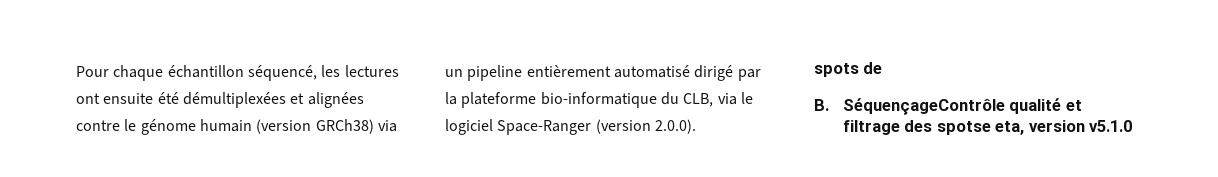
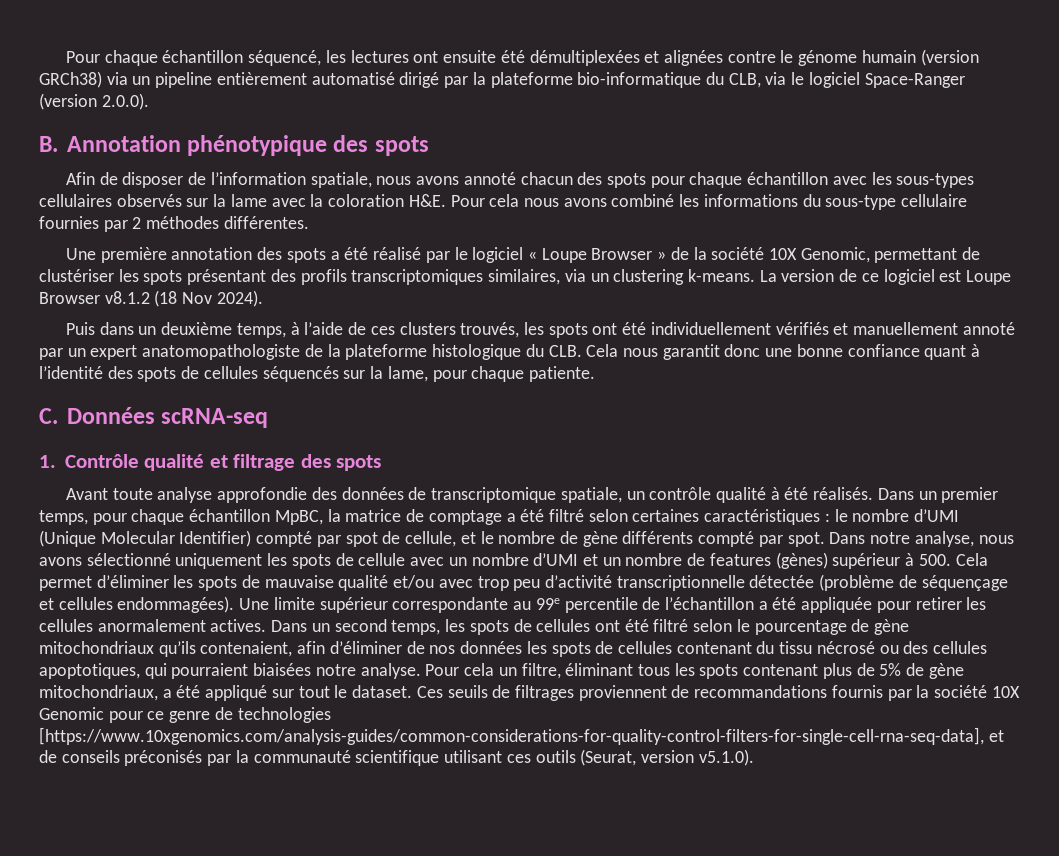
[814,62,883,77] [814,98,1082,115] [842,120,1132,135] spots de // B. SéquençageContrôle qualité et filtrage des spotse eta, version v5.1.0 -> [39,135,429,156] [65,172,975,188] [39,194,968,210] [39,216,309,232] [65,247,981,263] [39,269,1012,285] [39,290,263,307] [65,322,1015,338] [39,344,981,360] [39,366,595,382] [39,407,269,428] [39,454,382,471] [65,487,999,503] [39,509,960,525] [39,530,1014,547] [39,552,988,569] [39,574,1008,591] [39,596,987,613] [39,619,910,635] [39,641,988,657] [39,663,964,679] [39,685,1020,701] [39,707,331,723] [39,727,1004,745] [39,749,754,766] B. Annotation phénotypique des spots // Afin de disposer de l’information spatiale, nous avons annoté chacun des spots pour chaque échantillon avec les sous-types cellulaires observés sur la lame avec la coloration H&E. Pour cela nous avons combiné les informations du sous-type cellulaire fournies par 2 méthodes différentes. // Une première annotation des spots a été réalisé par le logiciel « Loupe Browser » de la société 10X Genomic, permettant de clustériser les spots présentant des profils transcriptomiques similaires, via un clustering k-means. La version de ce logiciel est Loupe Browser v8.1.2 (18 Nov 2024). // Puis dans un deuxième temps, à l’aide de ces clusters trouvés, les spots ont été individuellement vérifiés et manuellement annoté par un expert anatomopathologiste de la plateforme histologique du CLB. Cela nous garantit donc une bonne confiance quant à l’identité des spots de cellules séquencés sur la lame, pour chaque patiente. // C. Données scRNA-seq // 1. Contrôle qualité et filtrage des spots // Avant toute analyse approfondie des données de transcriptomique spatiale, un contrôle qualité à été réalisés. Dans un premier temps, pour chaque échantillon MpBC, la matrice de comptage a été filtré selon certaines caractéristiques : le nombre d’UMI (Unique Molecular Identifier) compté par spot de cellule, et le nombre de gène différents compté par spot. Dans notre analyse, nous avons sélectionné uniquement les spots de cellule avec un nombre d’UMI et un nombre de features (gènes) supérieur à 500. Cela permet d’éliminer les spots de mauvaise qualité et/ou avec trop peu d’activité transcriptionnelle détectée (problème de séquençage et cellules endommagées). Une limite supérieur correspondante au 99e percentile de l’échantillon a été appliquée pour retirer les cellules anormalement actives. Dans un second temps, les spots de cellules ont été filtré selon le pourcentage de gène mitochondriaux qu’ils contenaient, afin d’éliminer de nos données les spots de cellules contenant du tissu nécrosé ou des cellules apoptotiques, qui pourraient biaisées notre analyse. Pour cela un filtre, éliminant tous les spots contenant plus de 5% de gène mitochondriaux, a été appliqué sur tout le dataset. Ces seuils de filtrages proviennent de recommandations fournis par la société 10X Genomic pour ce genre de technologies [https://www.10xgenomics.com/analysis-guides/common-considerations-for-quality-control-filters-for-single-cell-rna-seq-data], et de conseils préconisés par la communauté scientifique utilisant ces outils (Seurat, version v5.1.0).

